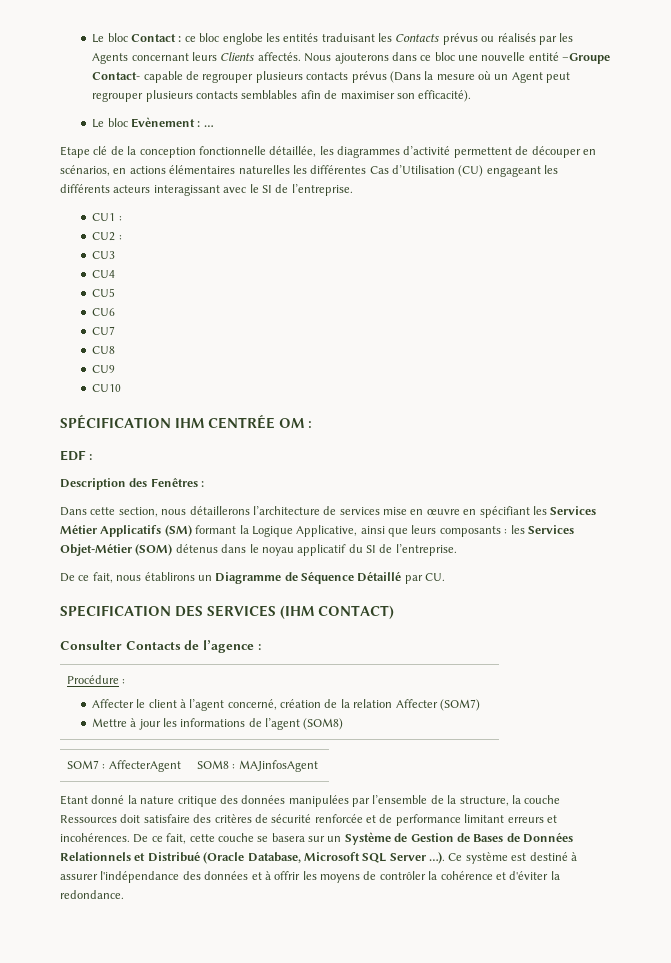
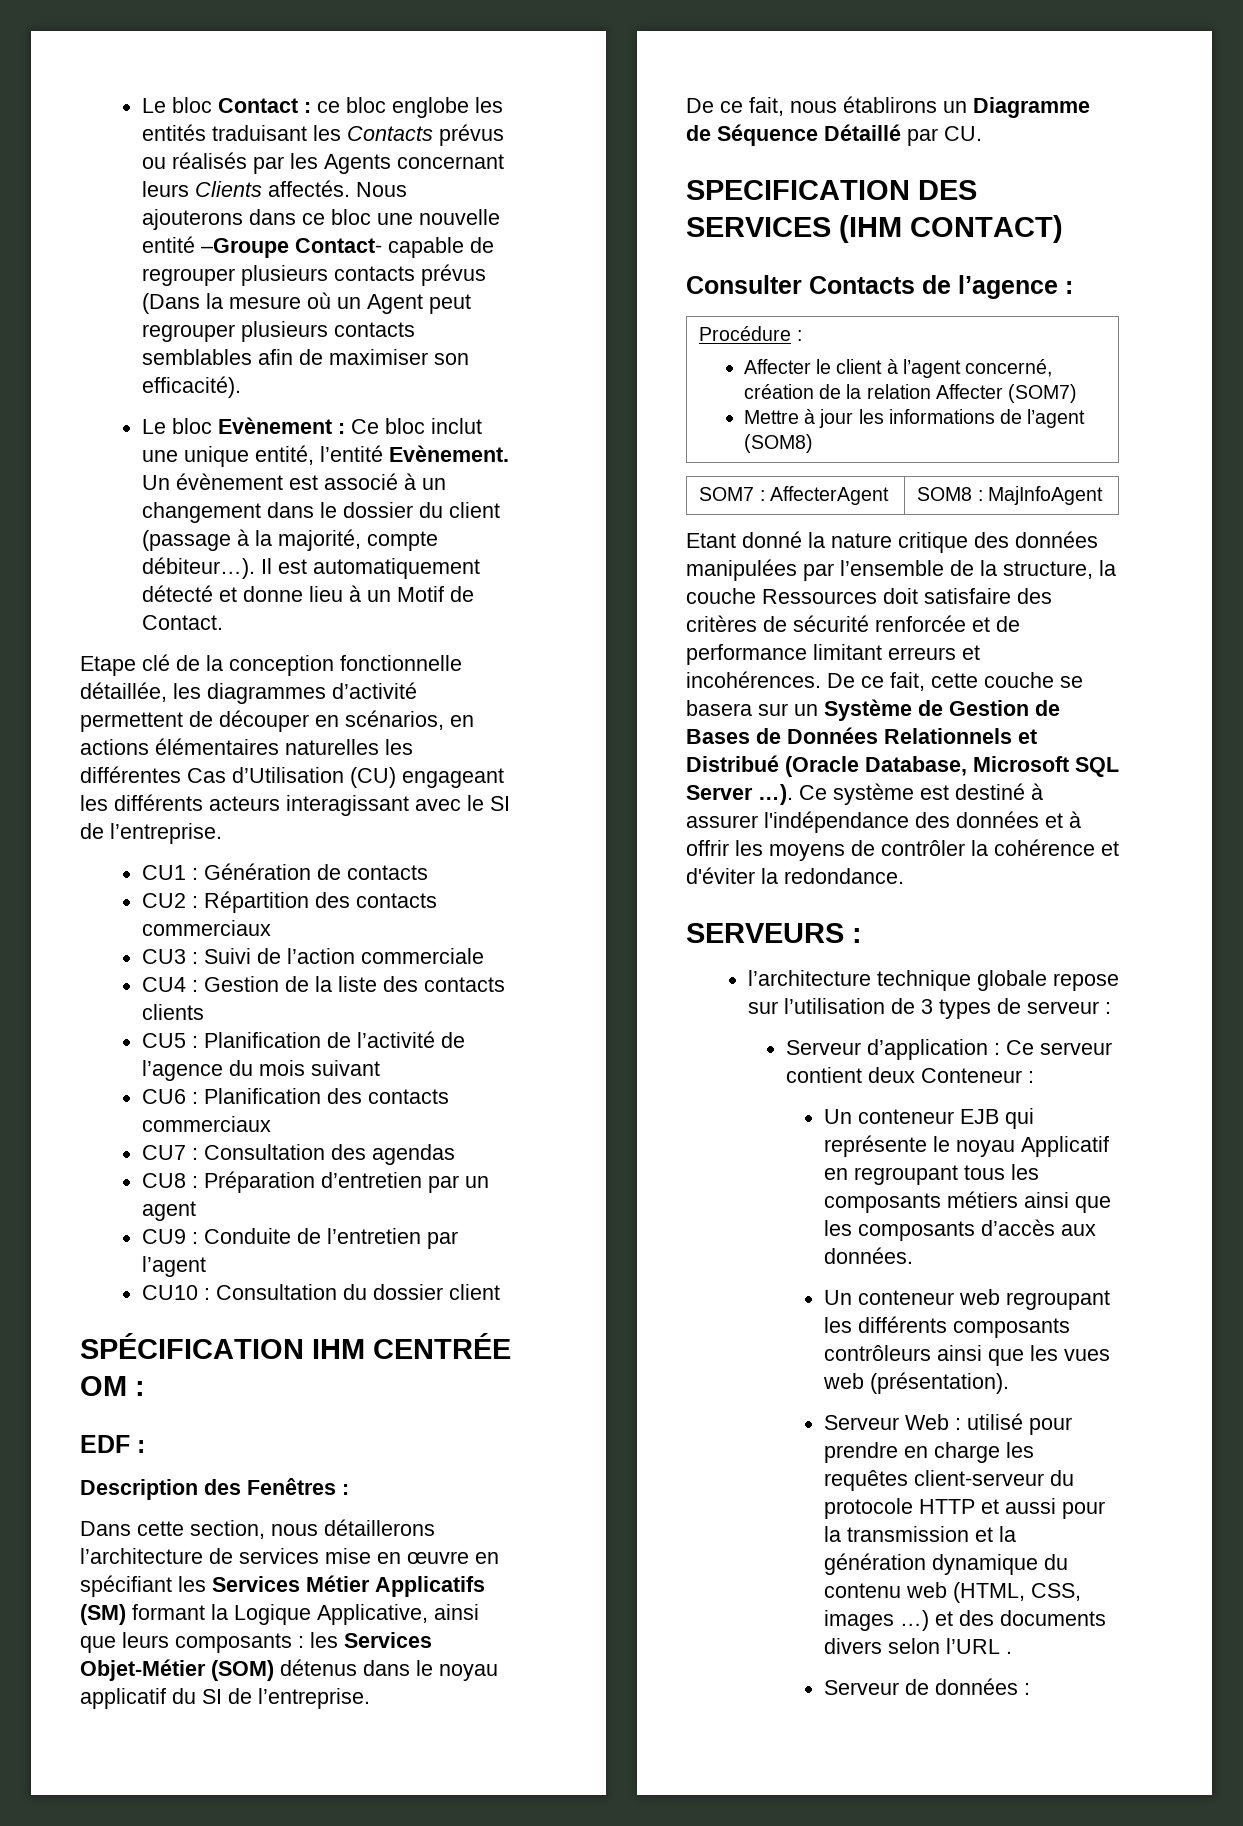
[203,125,214,127] … -> [350,418,482,434] [141,445,509,467] [141,473,446,490] [141,502,500,523] [141,529,438,551] [141,557,480,579] [141,585,474,602] [141,615,223,630] Ce bloc inclut une unique entité, l’entité Evènement. Un évènement est associé à un changement dans le dossier du client (passage à la majorité, compte débiteur…). Il est automatiquement détecté et donne lieu à un Motif de Contact.
(122, 218) none -> [203,863,428,880] Génération de contacts
[92,251,116,259] [92,270,116,278] [92,288,116,297] [92,308,116,316] [92,326,116,335] [92,346,116,354] [92,365,116,373] [92,384,122,392] // CU3 // CU4 // CU5 // CU6 // CU7 // CU8 // CU9 // CU10 -> [203,891,437,913] [141,920,271,936] [141,948,484,964] [141,976,505,992] [141,1004,204,1020] [141,1031,465,1048] [141,1060,380,1081] [141,1088,449,1104] [141,1116,271,1132] [141,1144,455,1165] [141,1171,489,1193] [141,1201,196,1221] [141,1228,458,1249] [141,1256,206,1277] [141,1284,500,1300] Répartition des contacts commerciaux // CU3 : Suivi de l’action commerciale // CU4 : Gestion de la liste des contacts clients // CU5 : Planification de l’activité de l’agence du mois suivant // CU6 : Planification des contacts commerciaux // CU7 : Consultation des agendas // CU8 : Préparation d’entretien par un agent // CU9 : Conduite de l’entretien par l’agent // CU10 : Consultation du dossier client
[238,760,318,772] MAJinfosAgent -> [987,486,1103,505] MajInfoAgent
(124, 894) none -> [686,923,862,943] [747,970,1119,991] [747,998,1111,1019] [786,1039,1113,1060] [786,1067,1035,1083] [824,1108,1035,1129] [824,1135,1110,1157] [824,1164,1040,1185] [824,1191,1112,1213] [824,1219,1097,1241] [824,1247,914,1264] [824,1289,1111,1310] [824,1316,1071,1338] [824,1345,1111,1366] [823,1372,1010,1394] [824,1413,1073,1435] [824,1442,1035,1463] [824,1470,1075,1491] [824,1498,1106,1519] [824,1526,1017,1542] [824,1553,1069,1575] [824,1582,1082,1603] [824,1610,1107,1631] [824,1638,1013,1654] [824,1678,1031,1695] // SERVEURS : // l’architecture technique globale repose sur l’utilisation de 3 types de serveur : // Serveur d’application : Ce serveur contient deux Conteneur : // Un conteneur EJB qui représente le noyau Applicatif en regroupant tous les composants métiers ainsi que les composants d’accès aux données. // Un conteneur web regroupant les différents composants contrôleurs ainsi que les vues web (présentation). // Serveur Web : utilisé pour prendre en charge les requêtes client-serveur du protocole HTTP et aussi pour la transmission et la génération dynamique du contenu web (HTML, CSS, images …) et des documents divers selon l’URL . // Serveur de données :

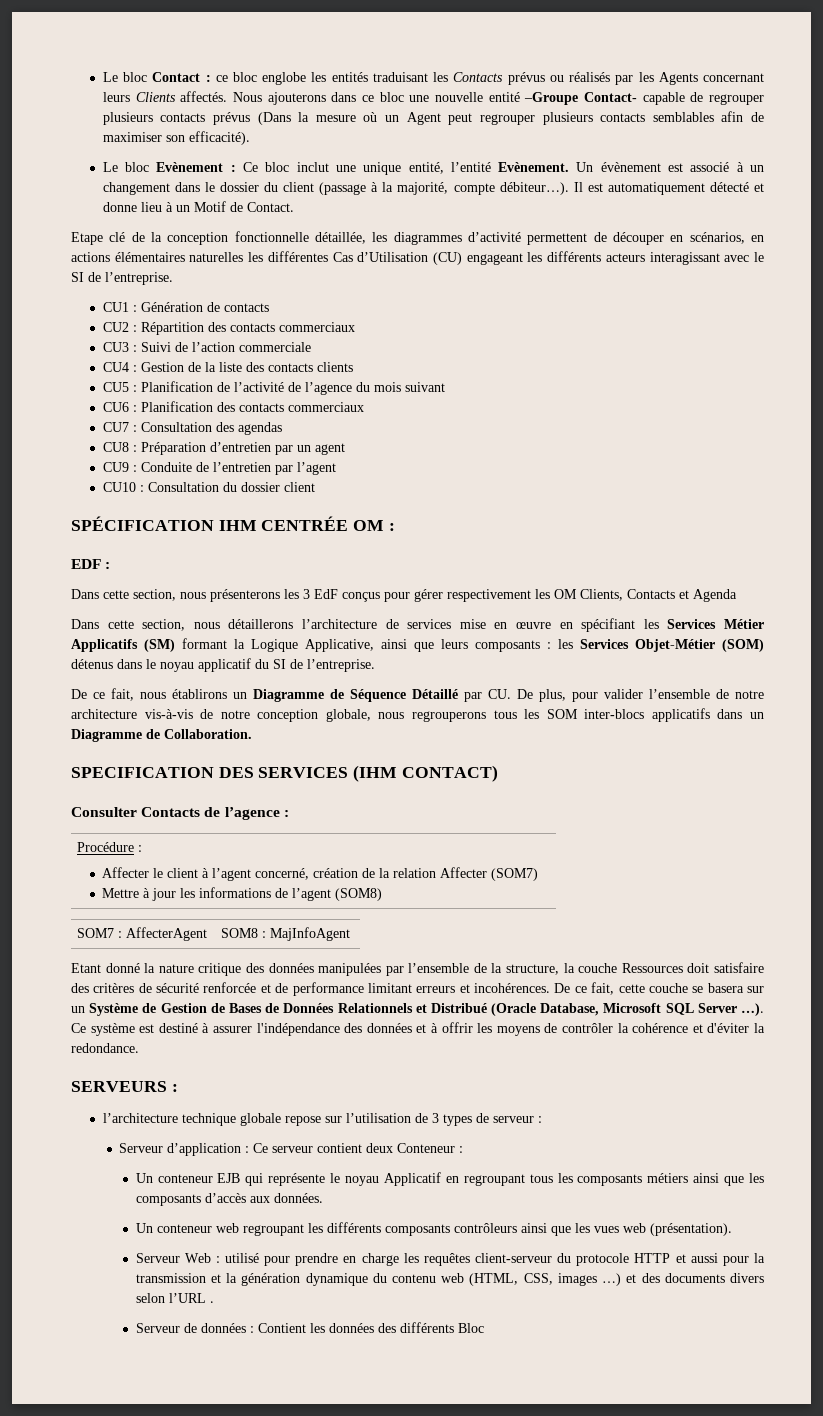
[80,1478,349,1500] Description des Fenêtres : -> [71,589,737,602] Dans cette section, nous présenterons les 3 EdF conçus pour gérer respectivement les OM Clients, Contacts et Agenda
(982, 133) none -> [517,689,764,702] [71,708,764,722] [71,729,252,742] De plus, pour valider l’ensemble de notre architecture vis-à-vis de notre conception globale, nous regrouperons tous les SOM inter-blocs applicatifs dans un Diagramme de Collaboration.
(1031, 1689) none -> [257,1322,484,1333] Contient les données des différents Bloc

